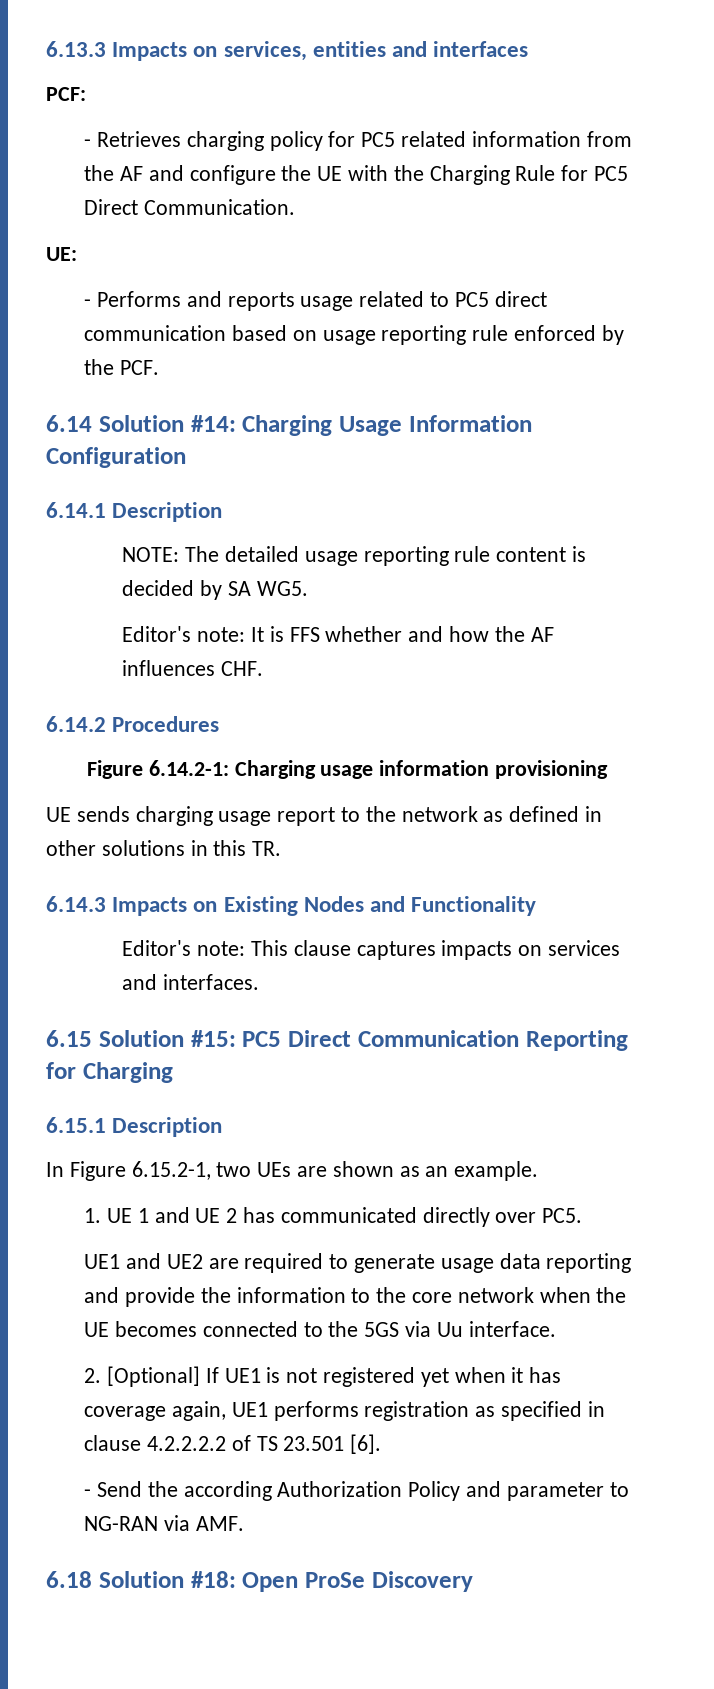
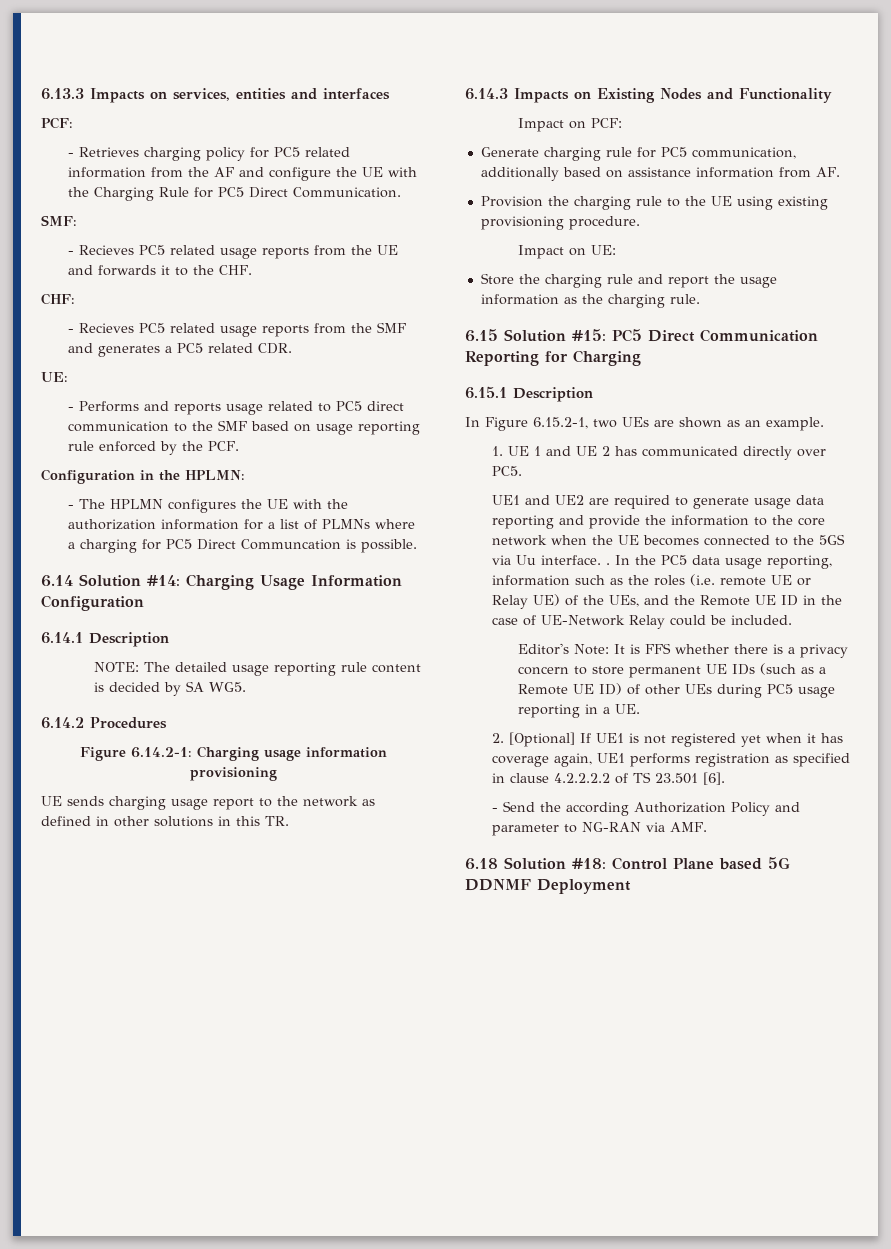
(296, 207) none -> [41,215,77,226] [67,245,398,259] [67,265,252,276] [41,293,75,305] [67,322,406,337] [67,343,292,357] // SMF: // - Recieves PC5 related usage reports from the UE and forwards it to the CHF. // CHF: // - Recieves PC5 related usage reports from the SMF and generates a PC5 related CDR.
(227, 333) none -> [173,420,247,432] to the SMF
(160, 367) none -> [41,469,245,484] [67,499,348,513] [67,519,415,530] [67,539,417,553] // Configuration in the HPLMN: // - The HPLMN configures the UE with the authorization information for a list of PLMNs where a charging for PC5 Direct Communcation is possible.
[122,626,554,642] [122,660,264,676] // Editor's note: It is FFS whether and how the AF influences CHF. -> (247, 687) none
[122,940,621,960] [122,974,260,990] Editor's note: This clause captures impacts on services and interfaces. -> [518,118,623,132] [480,147,796,161] [480,167,840,181] [480,196,828,210] [480,216,640,230] [518,245,617,259] [480,273,777,288] [480,294,700,308] Impact on PCF: // Generate charging rule for PC5 communication, additionally based on assistance information from AF. // Provision the charging rule to the UE using existing provisioning procedure. // Impact on UE: // Store the charging rule and report the usage information as the charging rule.
(556, 1329) none -> [605,555,832,569] [491,574,811,586] [491,594,842,609] [491,615,792,629] [518,643,849,658] [518,663,827,678] [518,683,836,698] [518,704,641,718] . In the PC5 data usage reporting, information such as the roles (i.e. remote UE or Relay UE) of the UEs, and the Remote UE ID in the case of UE-Network Relay could be included. // Editor's Note: It is FFS whether there is a privacy concern to store permanent UE IDs (such as a Remote UE ID) of other UEs during PC5 usage reporting in a UE.
[242,1571,473,1592] Open ProSe Discovery -> [612,857,790,870] [465,879,631,894] Control Plane based 5G DDNMF Deployment

